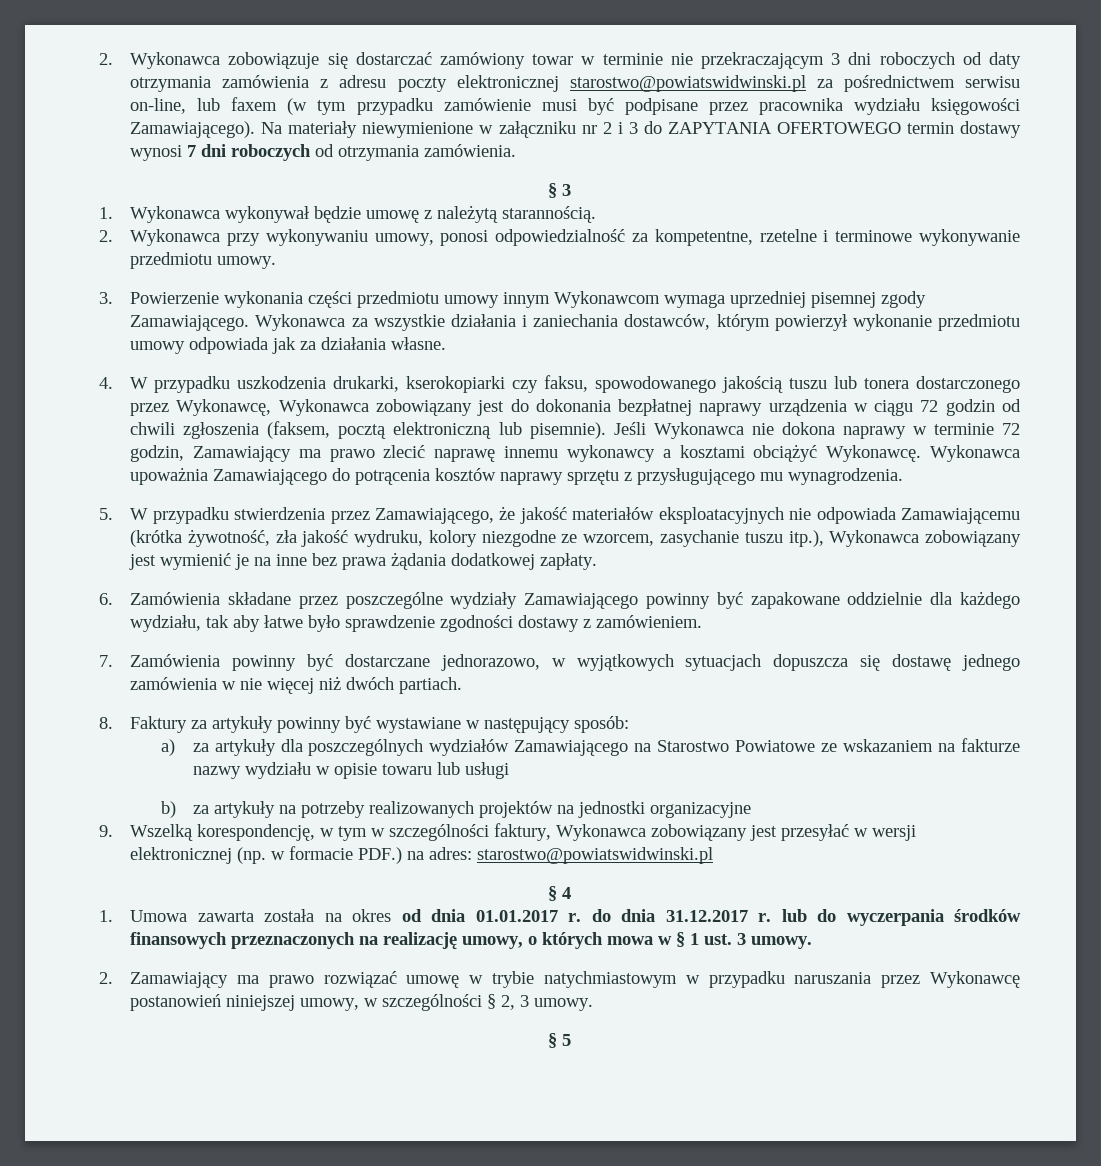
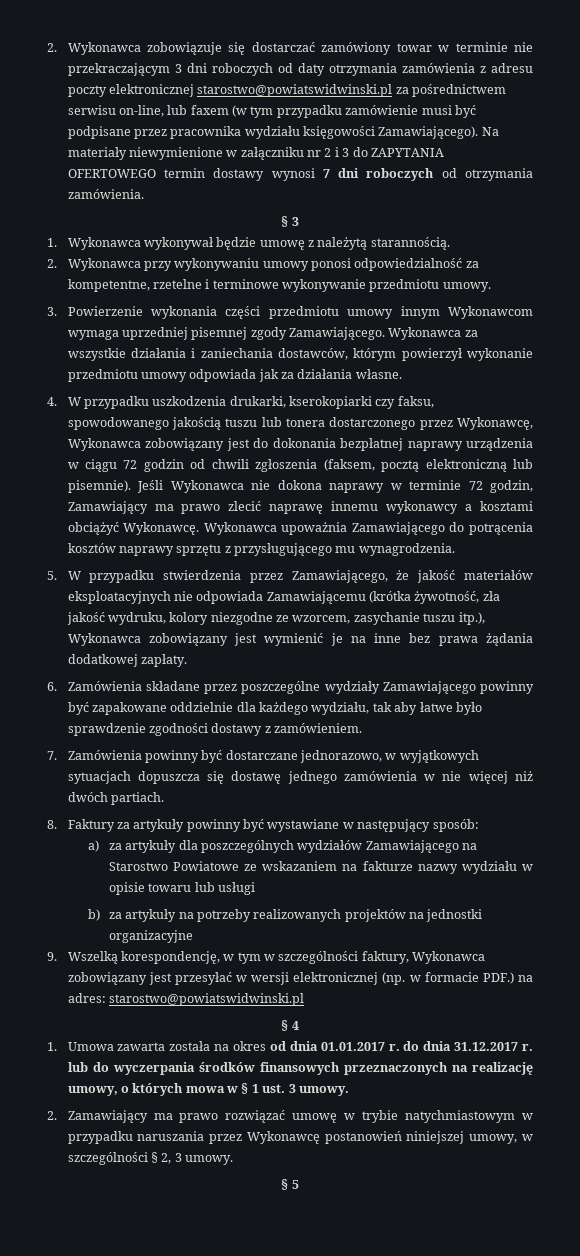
[374,233,434,246] umowy, -> [262,261,309,271] umowy

